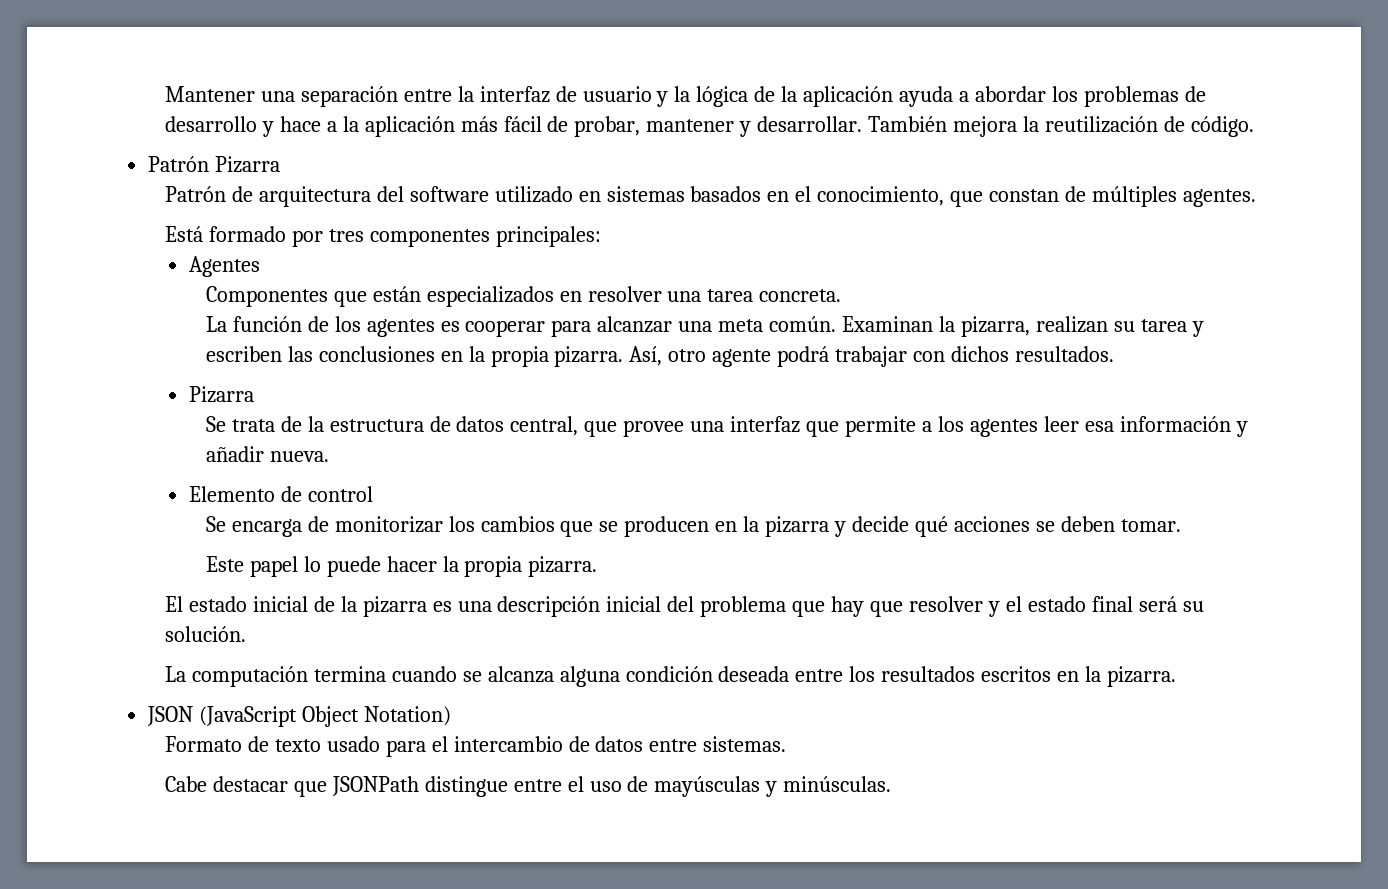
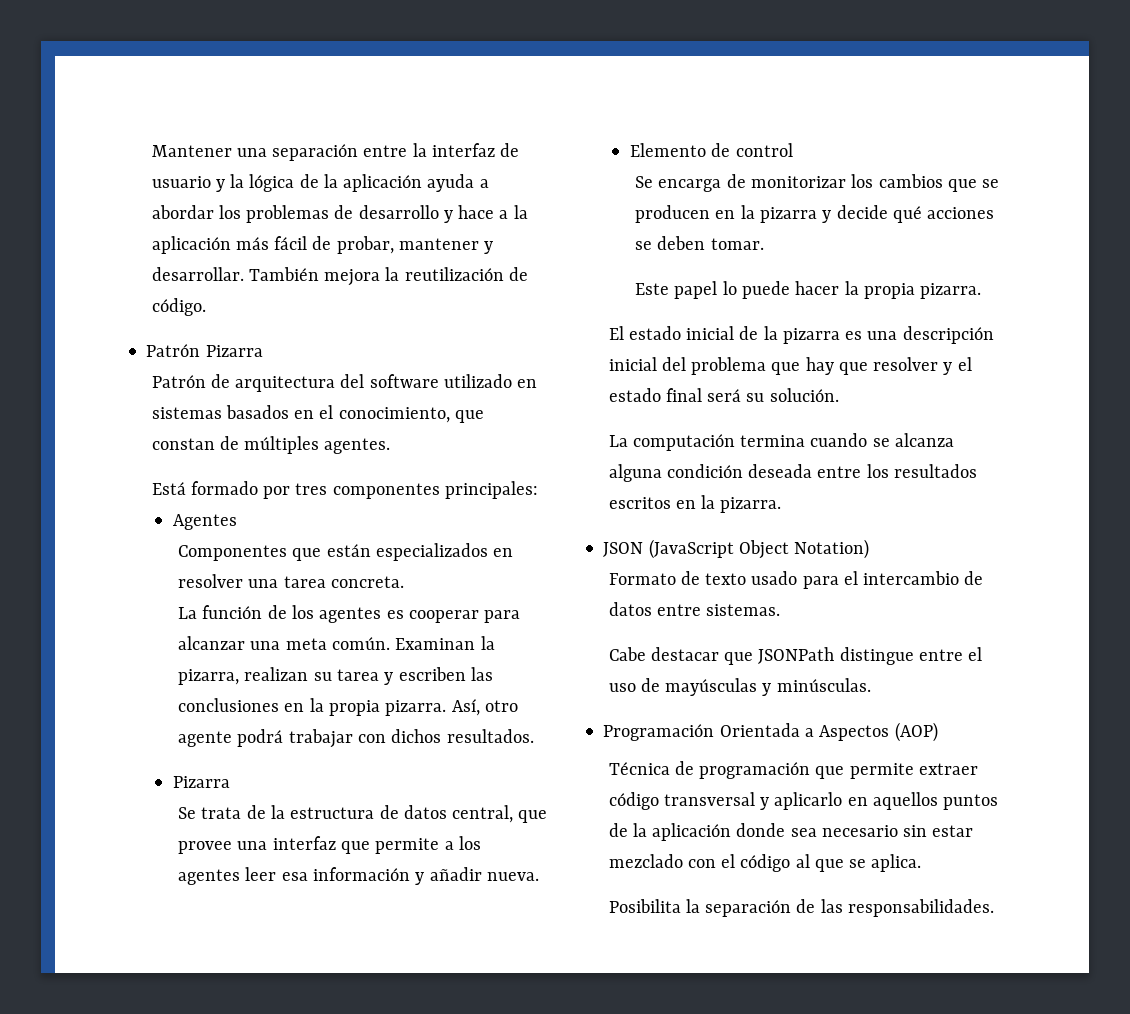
(892, 784) none -> [603,722,938,742] [608,761,978,779] [608,792,999,810] [608,823,974,841] [608,854,922,872] [608,899,994,917] // Programación Orientada a Aspectos (AOP) // Técnica de programación que permite extraer código transversal y aplicarlo en aquellos puntos de la aplicación donde sea necesario sin estar mezclado con el código al que se aplica. // Posibilita la separación de las responsabilidades.

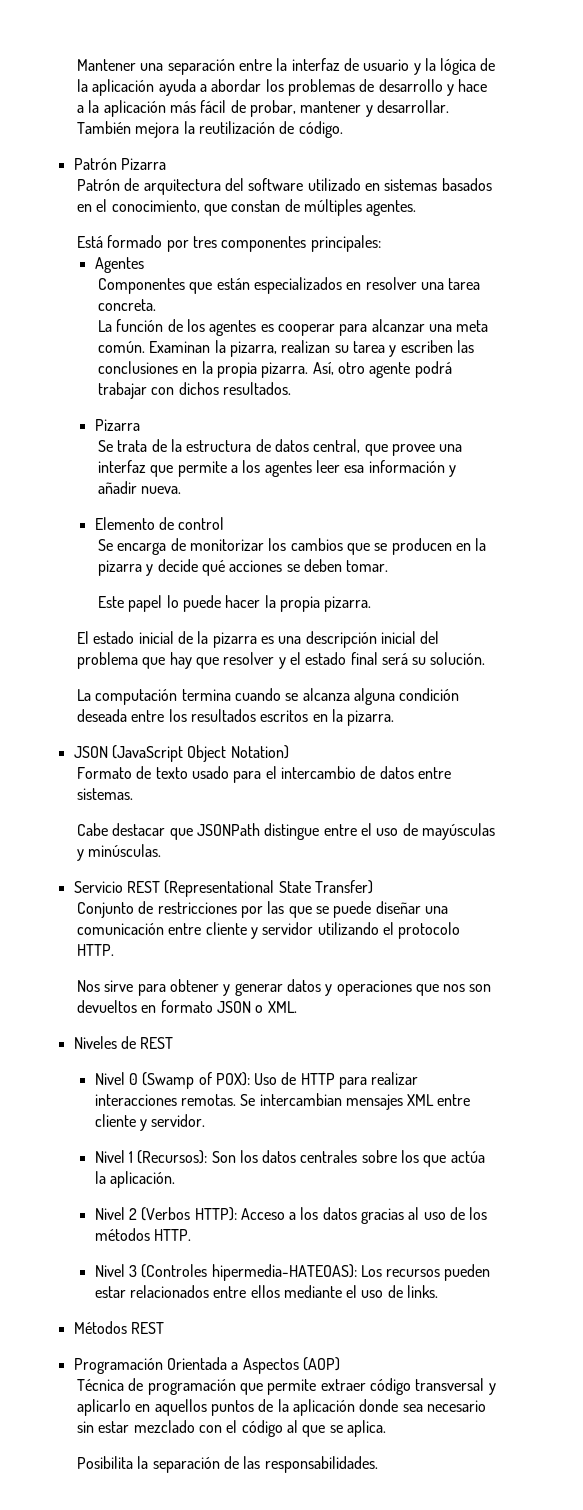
(871, 685) none -> [73,880,373,897] [76,901,448,918] [76,922,461,939] [76,944,114,956] [76,979,492,996] [76,1000,297,1013] [73,1036,174,1049] [94,1072,419,1089] [94,1093,471,1110] [94,1114,206,1131] [94,1150,485,1167] [94,1171,175,1188] [94,1207,488,1224] [94,1228,191,1241] [94,1264,491,1281] [94,1285,439,1298] [73,1321,164,1334] // Servicio REST (Representational State Transfer) // Conjunto de restricciones por las que se puede diseñar una comunicación entre cliente y servidor utilizando el protocolo HTTP. // Nos sirve para obtener y generar datos y operaciones que nos son devueltos en formato JSON o XML. // Niveles de REST // Nivel 0 (Swamp of POX): Uso de HTTP para realizar interacciones remotas. Se intercambian mensajes XML entre cliente y servidor. // Nivel 1 (Recursos): Son los datos centrales sobre los que actúa la aplicación. // Nivel 2 (Verbos HTTP): Acceso a los datos gracias al uso de los métodos HTTP. // Nivel 3 (Controles hipermedia-HATEOAS): Los recursos pueden estar relacionados entre ellos mediante el uso de links. // Métodos REST

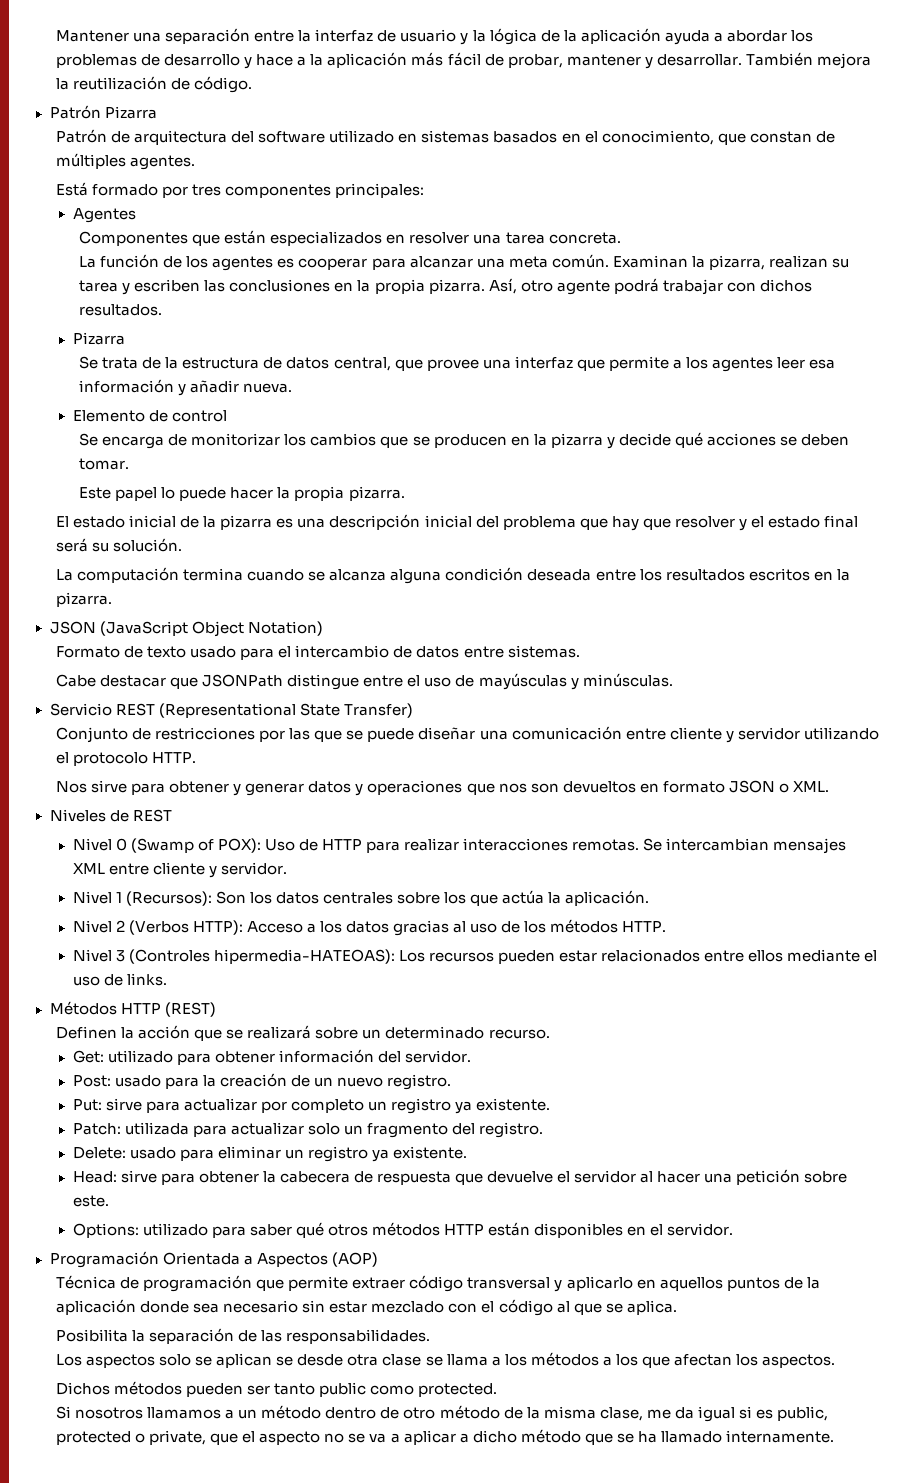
[130,1322,164,1334] REST -> [120,1002,216,1017] [56,1025,550,1041] [72,1049,471,1065] [72,1073,451,1090] [72,1098,551,1114] [72,1122,543,1138] [72,1146,467,1162] [72,1169,848,1185] [72,1195,109,1207] [72,1222,734,1238] HTTP (REST) // Definen la acción que se realizará sobre un determinado recurso. // Get: utilizado para obtener información del servidor. // Post: usado para la creación de un nuevo registro. // Put: sirve para actualizar por completo un registro ya existente. // Patch: utilizada para actualizar solo un fragmento del registro. // Delete: usado para eliminar un registro ya existente. // Head: sirve para obtener la cabecera de respuesta que devuelve el servidor al hacer una petición sobre este. // Options: utilizado para saber qué otros métodos HTTP están disponibles en el servidor.
(378, 1464) none -> [56,1352,836,1368] [56,1381,498,1397] [56,1405,829,1422] [56,1429,834,1445] // Los aspectos solo se aplican se desde otra clase se llama a los métodos a los que afectan los aspectos. // Dichos métodos pueden ser tanto public como protected. // Si nosotros llamamos a un método dentro de otro método de la misma clase, me da igual si es public, protected o private, que el aspecto no se va a aplicar a dicho método que se ha llamado internamente.

